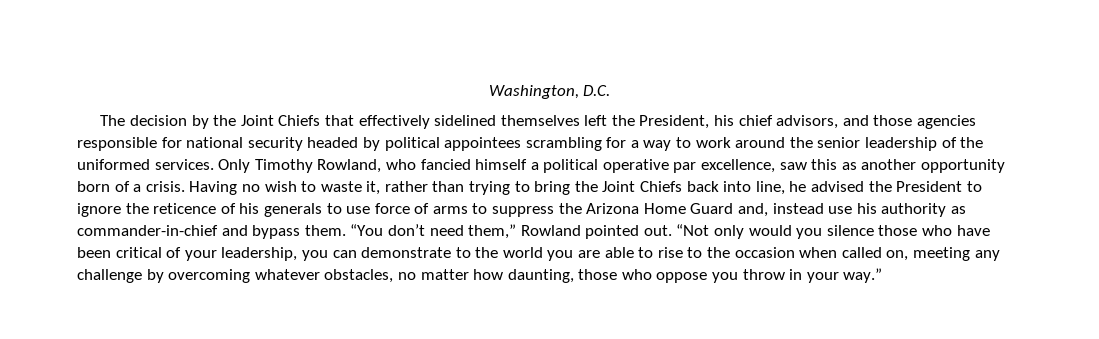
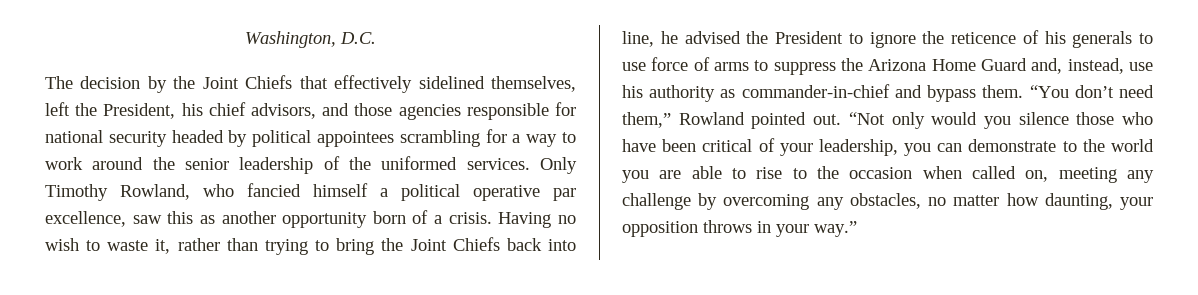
[500,115,580,126] themselves -> [491,76,577,92] themselves,
[772,203,824,214] instead -> [1067,58,1124,74] instead,
[254,269,320,280] whatever -> [816,197,844,210] any
[578,269,785,283] those who oppose you throw -> [1120,197,1153,210] [622,220,752,237] your opposition throws

